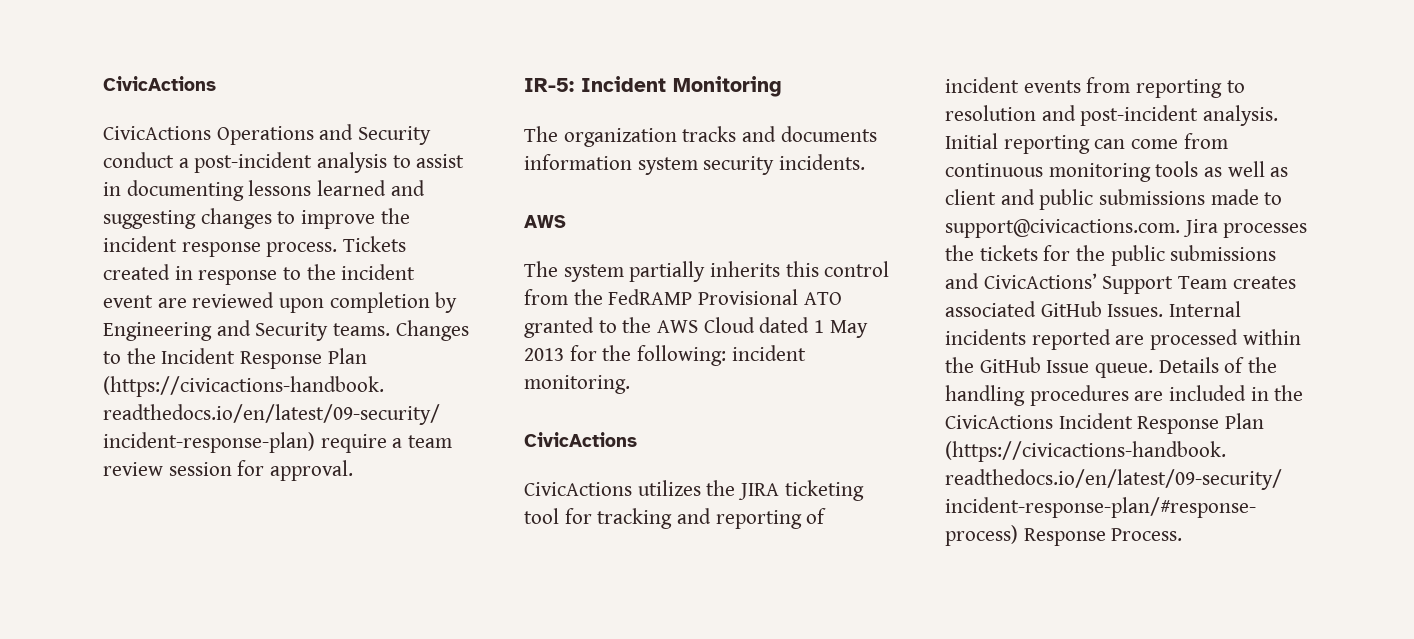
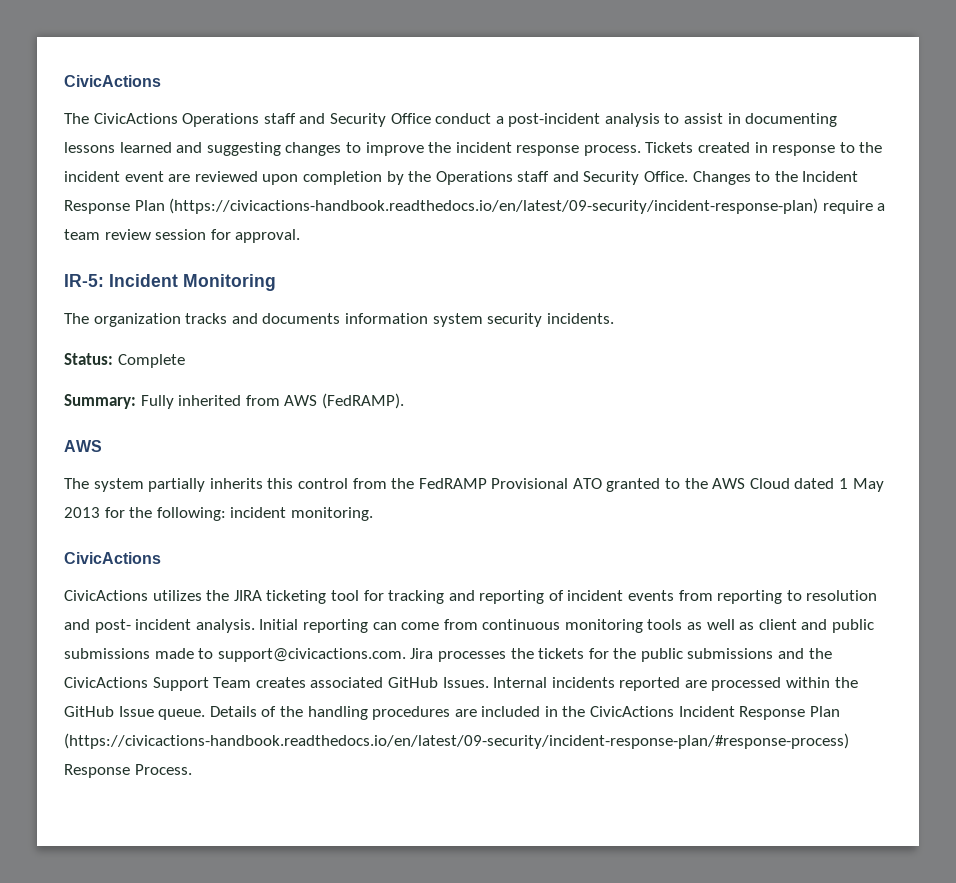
[103,76,216,91] CivicActions // -> [64,75,161,87] [64,113,89,124] CivicActions // The
[319,124,432,145] and Security -> [263,113,431,127] staff and Security Office
[103,320,391,341] Engineering and Security teams. -> [408,171,689,185] the Operations staff and Security Office.
(866, 162) none -> [64,353,185,368] [64,393,404,409] // Status: Complete // Summary: Fully inherited from AWS (FedRAMP).
[1080,105,1199,126] post-incident -> [94,619,192,633] post- incident
[983,273,1097,289] CivicActions’ -> [808,648,832,659] [64,677,148,688] the CivicActions

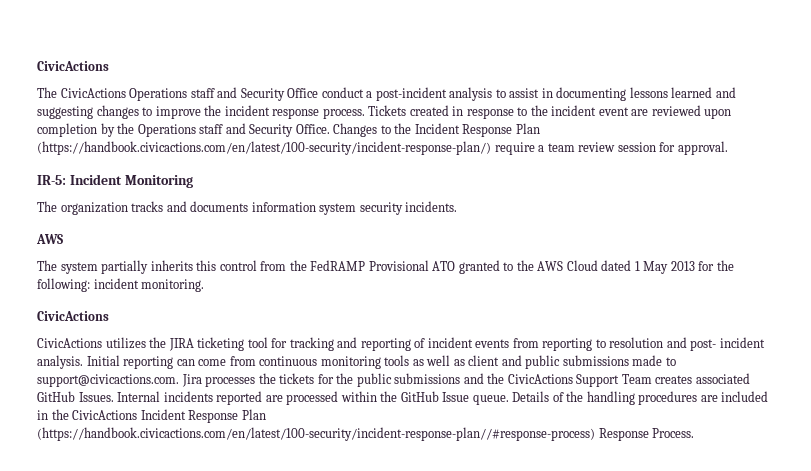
[169,198,819,214] (https://civicactions-handbook.readthedocs.io/en/latest/09-security/incident-response-plan) -> [37,141,491,155] (https://handbook.civicactions.com/en/latest/100-security/incident-response-plan/)
[64,353,185,368] [64,393,404,409] // Status: Complete // Summary: Fully inherited from AWS (FedRAMP). -> (458, 206) none
[64,733,849,749] (https://civicactions-handbook.readthedocs.io/en/latest/09-security/incident-response-plan/#response-process) -> [37,427,595,441] (https://handbook.civicactions.com/en/latest/100-security/incident-response-plan//#response-process)

